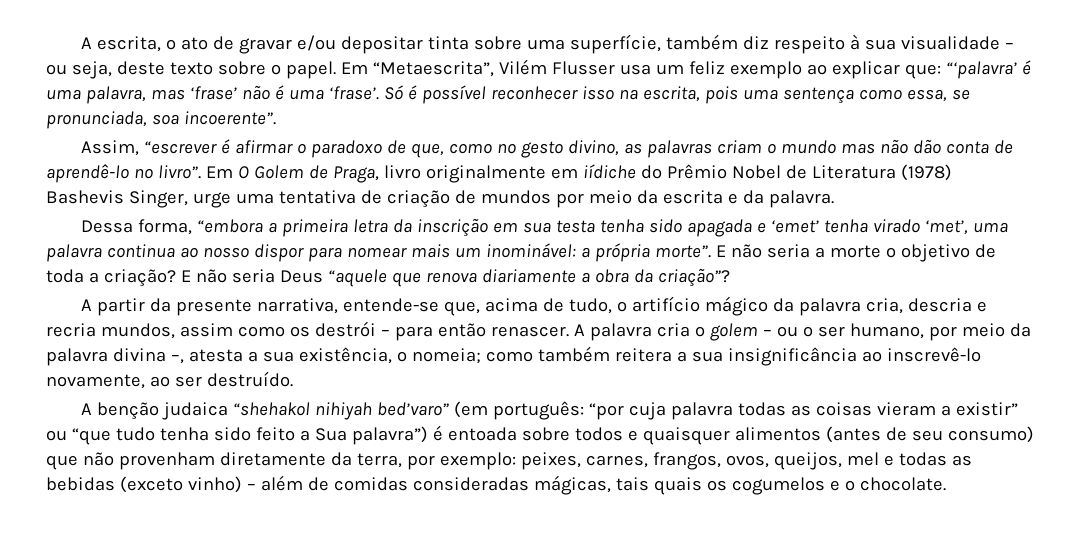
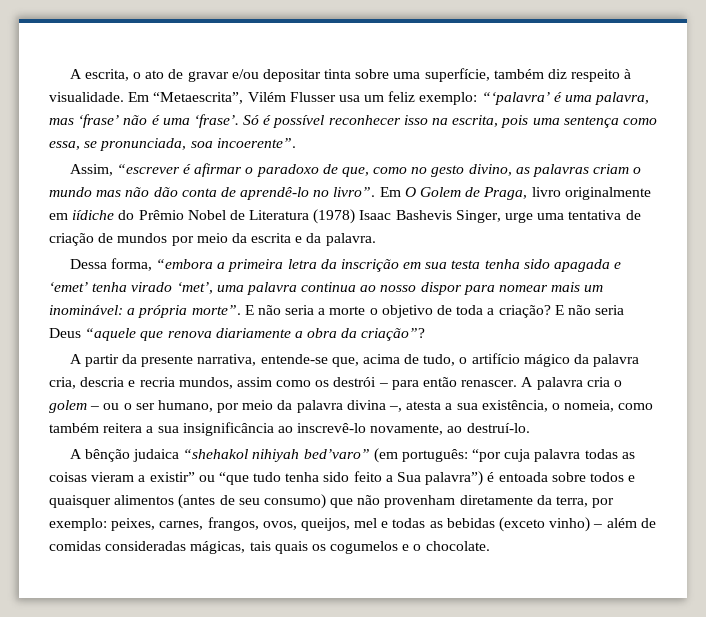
[865,36,1015,50] [46,61,336,79] sua visualidade – ou seja, deste texto sobre o papel. -> [49,92,124,102] visualidade.
[729,61,941,79] exemplo ao explicar que: -> [419,92,478,105] exemplo:
(952, 172) none -> [359,210,392,220] Isaac
[411,348,481,364] nomeia; -> [564,400,615,412] nomeia,
[174,371,293,387] [81,402,160,420] ser destruído. // A benção -> [466,423,530,433] [69,449,130,462] destruí-lo. // A bênção

